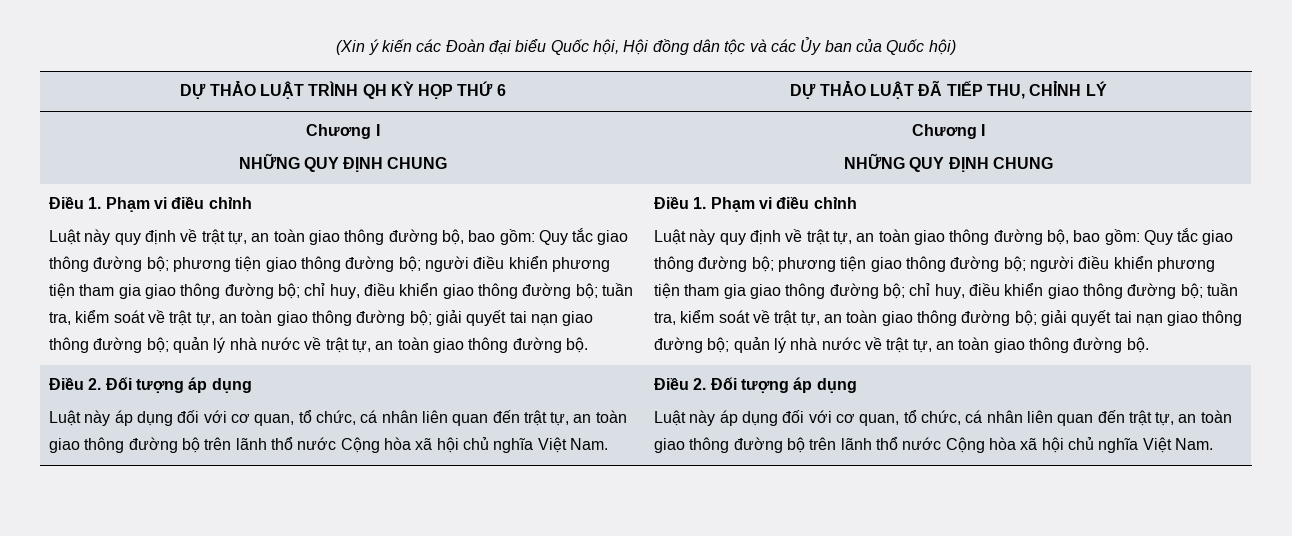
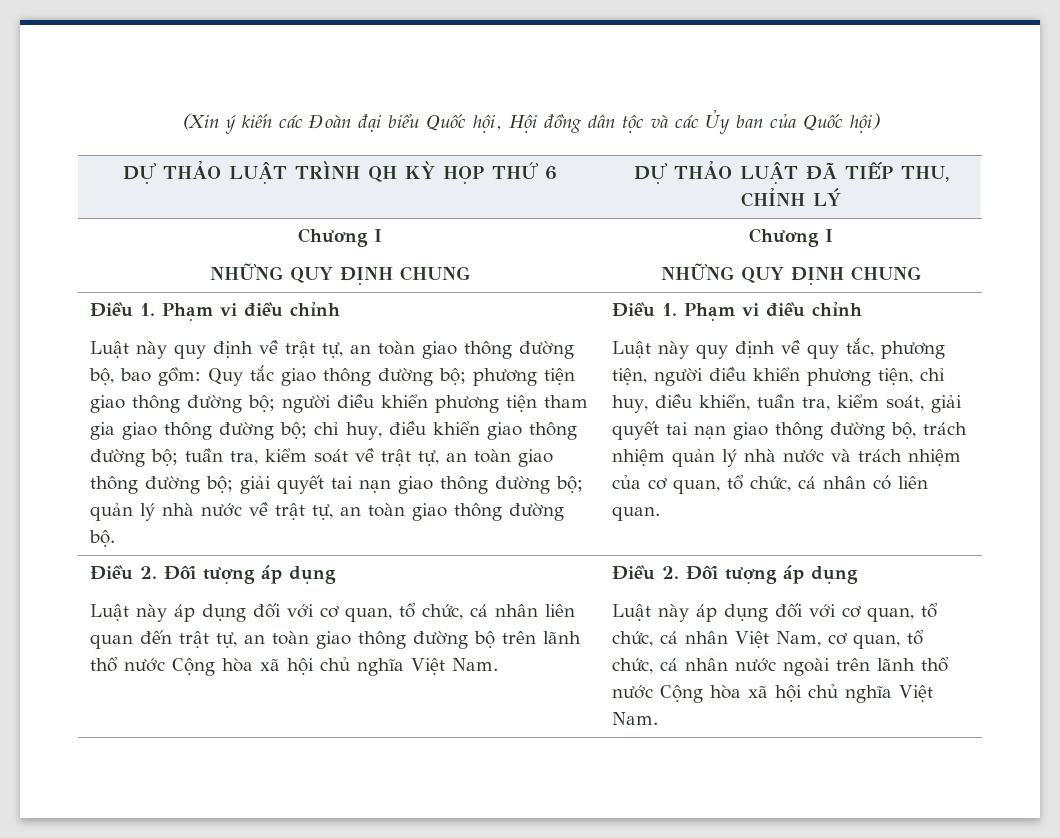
[806,228,1234,245] [654,256,1215,272] [654,283,1238,299] [654,310,1243,326] [654,337,1149,353] trật tự, an toàn giao thông đường bộ, bao gồm: Quy tắc giao thông đường bộ; phương tiện giao thông đường bộ; người điều khiển phương tiện tham gia giao thông đường bộ; chỉ huy, điều khiển giao thông đường bộ; tuần tra, kiểm soát về trật tự, an toàn giao thông đường bộ; giải quyết tai nạn giao thông đường bộ; quản lý nhà nước về trật tự, an toàn giao thông đường bộ. -> [806,338,945,359] [611,367,945,386] [611,394,962,413] [611,421,967,440] [611,449,961,467] [611,475,928,494] [611,506,660,521] quy tắc, phương tiện, người điều khiển phương tiện, chỉ huy, điều khiển, tuần tra, kiểm soát, giải quyết tai nạn giao thông đường bộ, trách nhiệm quản lý nhà nước và trách nhiệm của cơ quan, tổ chức, cá nhân có liên quan.
[1026,410,1232,426] [654,437,806,453] liên quan đến trật tự, an toàn giao thông đường bộ -> [734,630,924,649] [611,658,830,676] Việt Nam, cơ quan, tổ chức, cá nhân nước ngoài

